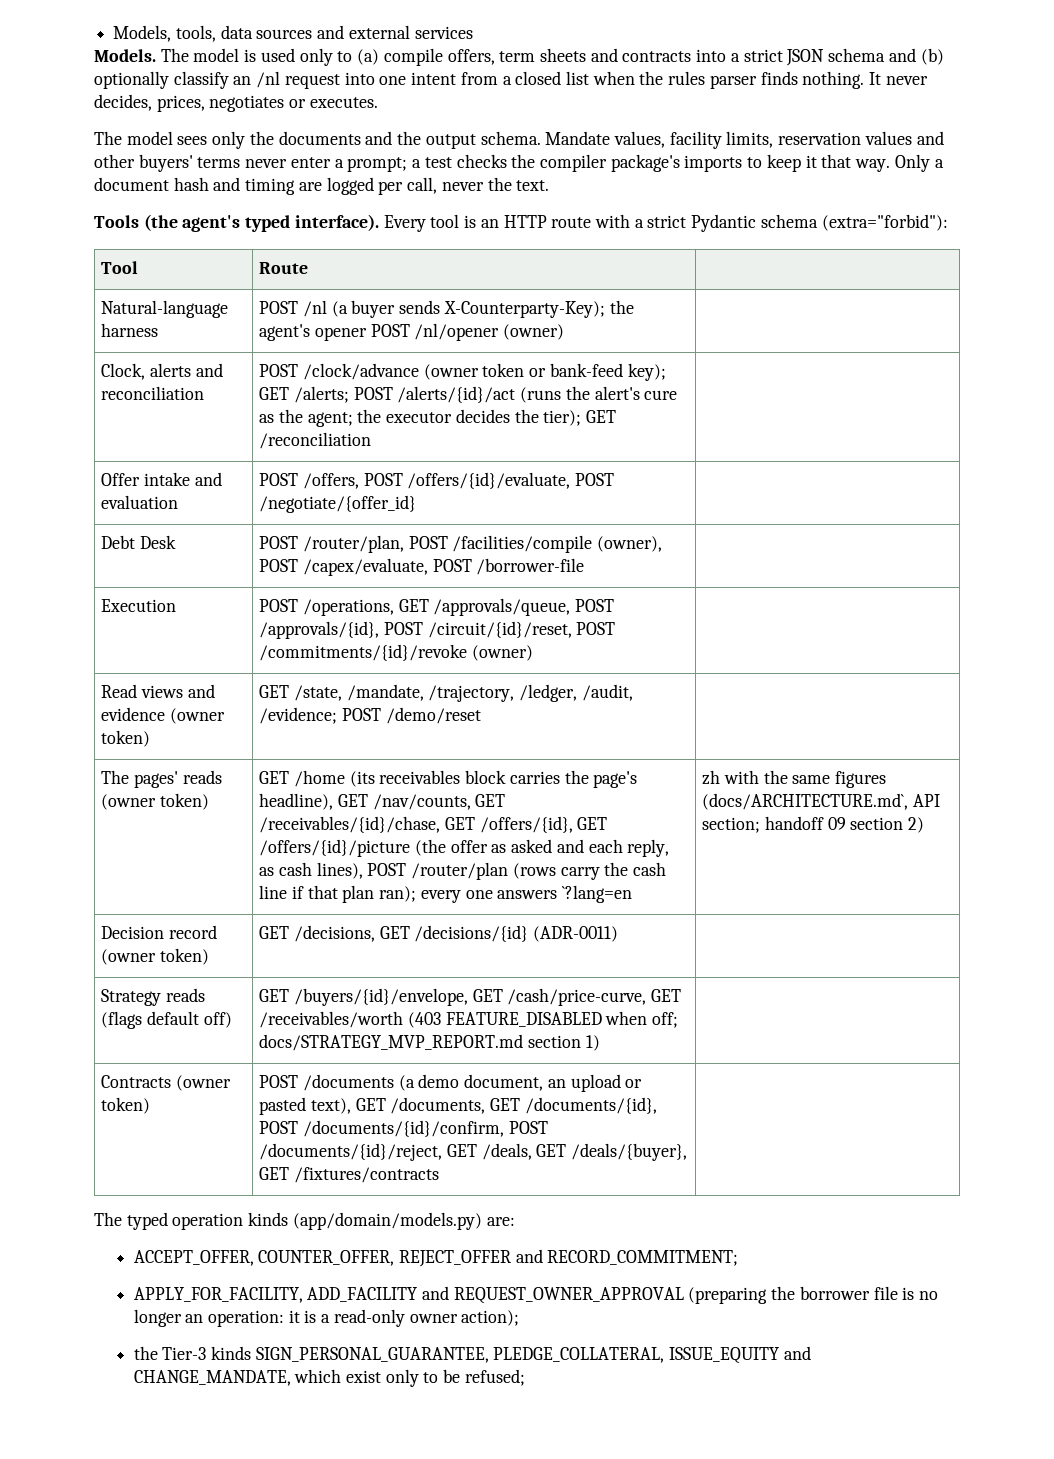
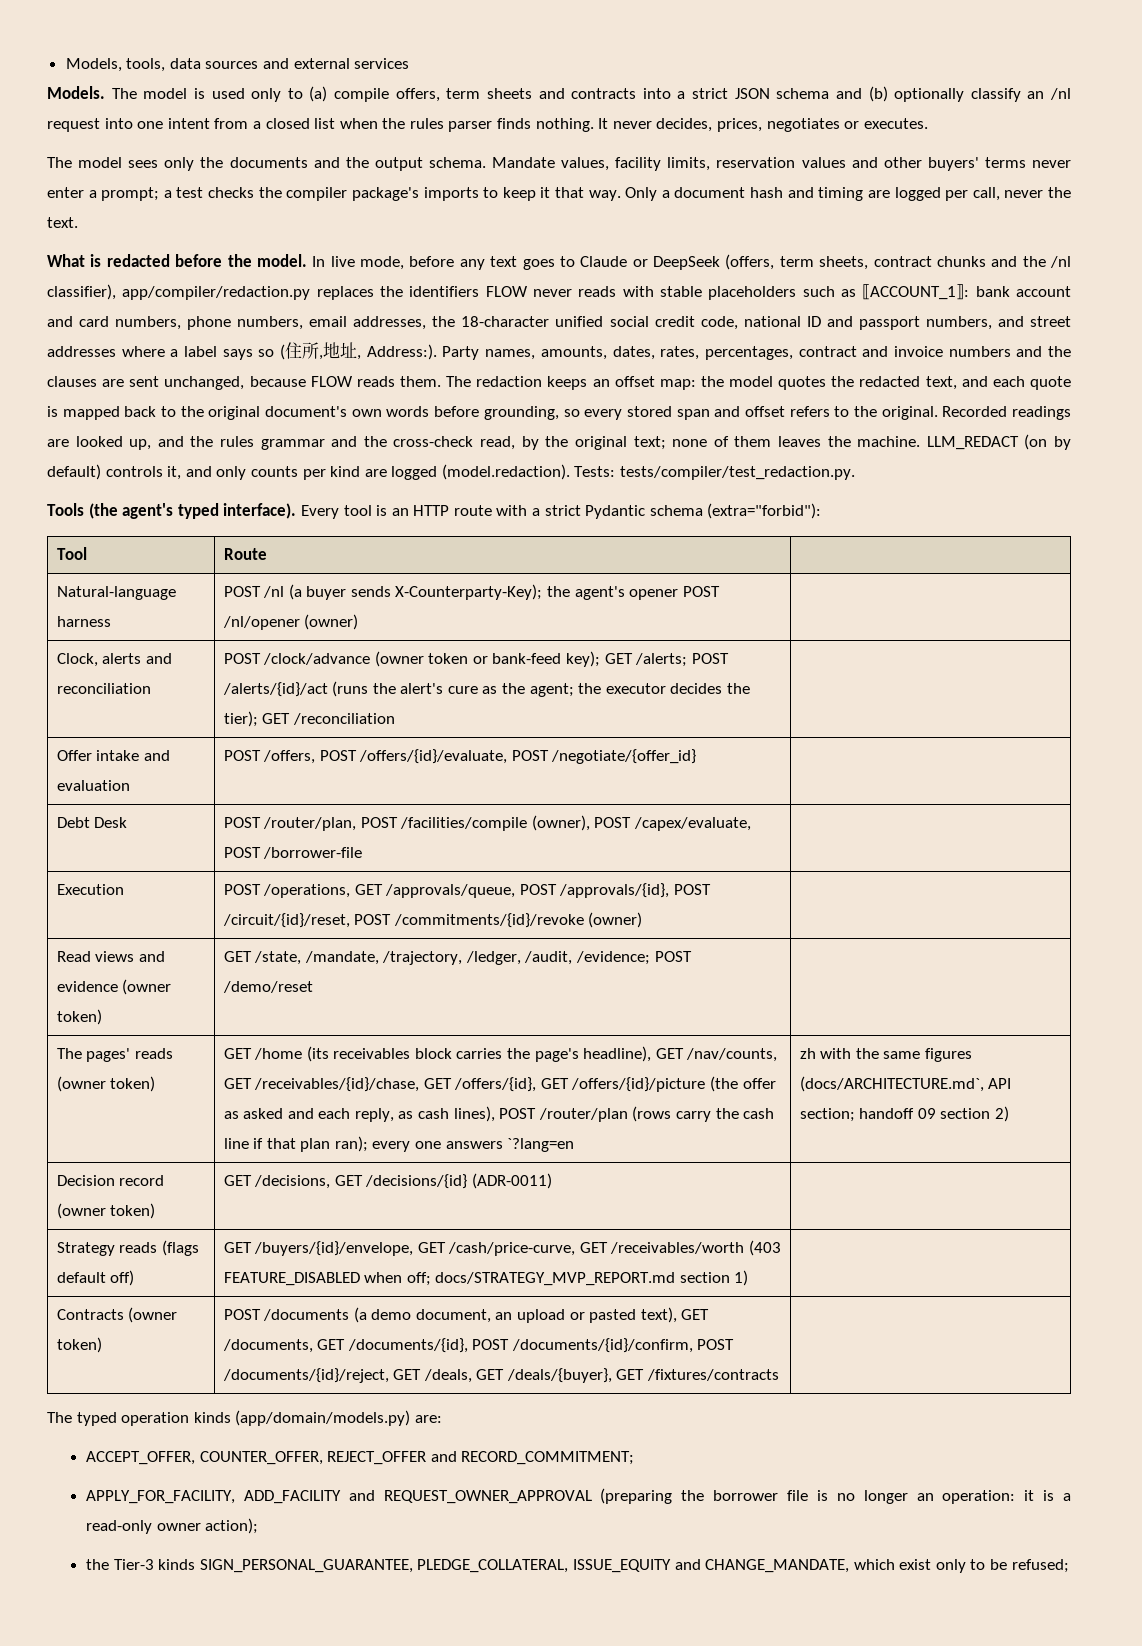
(550, 185) none -> [47,254,1071,270] [47,284,1072,300] [47,316,1072,330] [47,342,1072,360] [47,376,1071,390] [47,406,1071,420] [47,434,1071,450] [47,464,856,480] // What is redacted before the model. In live mode, before any text goes to Claude or DeepSeek (offers, term sheets, contract chunks and the /nl classifier), app/compiler/redaction.py replaces the identifiers FLOW never reads with stable placeholders such as ⟦ACCOUNT_1⟧: bank account and card numbers, phone numbers, email addresses, the 18-character unified social credit code, national ID and passport numbers, and street addresses where a label says so (住所,地址, Address:). Party names, amounts, dates, rates, percentages, contract and invoice numbers and the clauses are sent unchanged, because FLOW reads them. The redaction keeps an offset map: the model quotes the redacted text, and each quote is mapped back to the original document's own words before grounding, so every stored span and offset refers to the original. Recorded readings are looked up, and the rules grammar and the cross-check read, by the original text; none of them leaves the machine. LLM_REDACT (on by default) controls it, and only counts per kind are logged (model.redaction). Tests: tests/compiler/test_redaction.py.

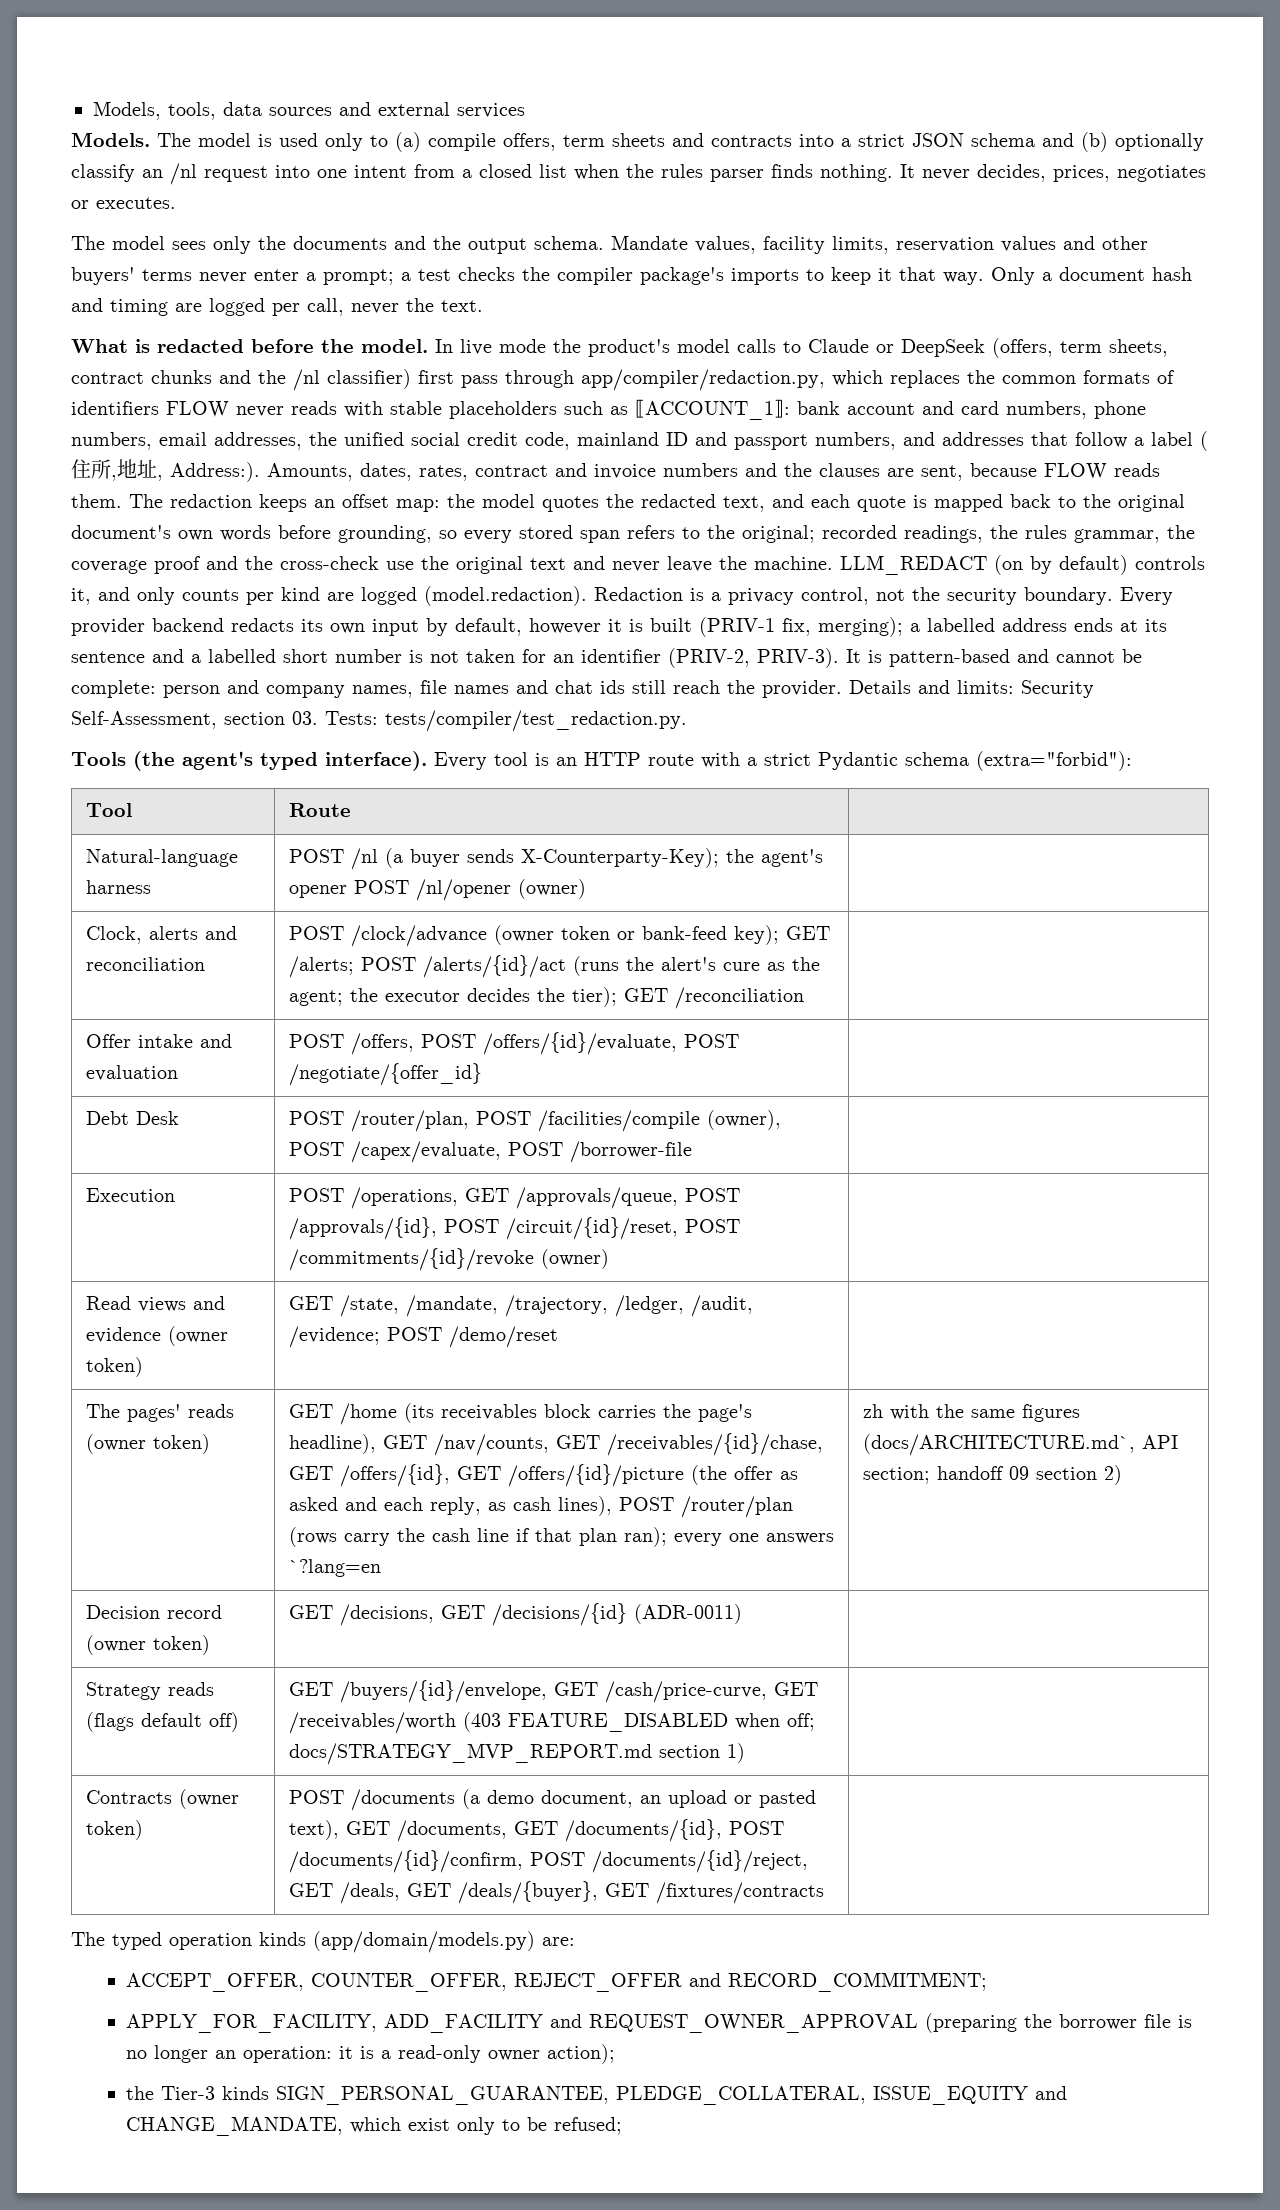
[360,256,555,270] mode, before any text goes -> [499,339,776,357] mode the product's model calls
[47,284,403,300] classifier), app/compiler/redaction.py replaces the -> [327,369,1175,391] classifier) first pass through app/compiler/redaction.py, which replaces the common formats of
[461,316,550,327] 18-character -> (337, 439) none
[743,316,801,327] national -> [577,432,659,446] mainland
[1030,316,1072,327] [47,346,275,360] street addresses where a label says so -> [942,432,1193,448] addresses that follow a label
[442,346,607,360] Party names, amounts, -> [267,463,353,481] Amounts,
[704,346,793,360] percentages, -> (468, 473) none
[129,376,245,390] sent unchanged, -> [921,465,963,481] sent,
[714,406,785,417] and offset -> (620, 536) none
[881,406,1071,420] [47,436,821,450] original. Recorded readings are looked up, and the rules grammar and the cross-check read, by the original text; none of them leaves -> [742,525,1195,543] [71,556,712,574] original; recorded readings, the rules grammar, the coverage proof and the cross-check use the original text and never leave
(570, 472) none -> [594,587,1173,605] [71,617,1167,637] [71,648,1142,668] [71,680,1094,698] [71,711,318,729] Redaction is a privacy control, not the security boundary. Every provider backend redacts its own input by default, however it is built (PRIV-1 fix, merging); a labelled address ends at its sentence and a labelled short number is not taken for an identifier (PRIV-2, PRIV-3). It is pattern-based and cannot be complete: person and company names, file names and chat ids still reach the provider. Details and limits: Security Self-Assessment, section 03.

